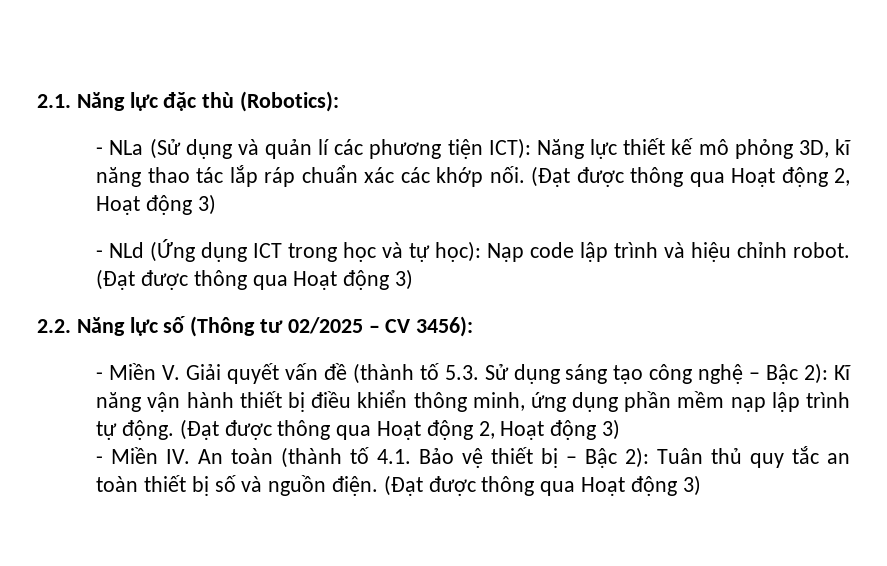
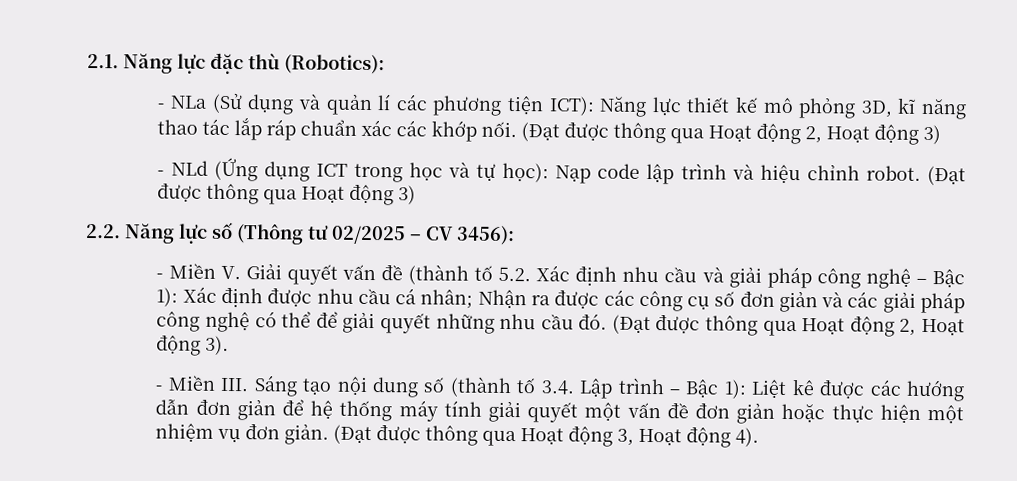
[444,363,851,384] [96,390,851,412] [96,419,621,440] [96,446,851,468] [96,475,701,496] 5.3. Sử dụng sáng tạo công nghệ – Bậc 2): Kĩ năng vận hành thiết bị điều khiển thông minh, ứng dụng phần mềm nạp lập trình tự động. (Đạt được thông qua Hoạt động 2, Hoạt động 3) // - Miền IV. An toàn (thành tố 4.1. Bảo vệ thiết bị – Bậc 2): Tuân thủ quy tắc an toàn thiết bị số và nguồn điện. (Đạt được thông qua Hoạt động 3) -> [498,265,966,289] [156,286,966,314] [156,311,966,337] [156,334,230,356] [155,375,966,402] [155,398,965,425] [155,423,760,448] 5.2. Xác định nhu cầu và giải pháp công nghệ – Bậc 1): Xác định được nhu cầu cá nhân; Nhận ra được các công cụ số đơn giản và các giải pháp công nghệ có thể để giải quyết những nhu cầu đó. (Đạt được thông qua Hoạt động 2, Hoạt động 3). // - Miền III. Sáng tạo nội dung số (thành tố 3.4. Lập trình – Bậc 1): Liệt kê được các hướng dẫn đơn giản để hệ thống máy tính giải quyết một vấn đề đơn giản hoặc thực hiện một nhiệm vụ đơn giản. (Đạt được thông qua Hoạt động 3, Hoạt động 4).

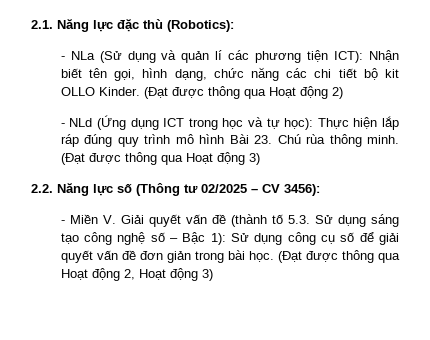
[599,96,967,120] [157,117,942,145] Năng lực thiết kế mô phỏng 3D, kĩ năng thao tác lắp ráp chuẩn xác các khớp nối. (Đạt được thông qua Hoạt động 2, Hoạt động 3) -> [369,50,399,62] [60,67,399,81] [60,86,343,99] Nhận biết tên gọi, hình dạng, chức năng các chi tiết bộ kit OLLO Kinder. (Đạt được thông qua Hoạt động 2)
[555,163,921,185] Nạp code lập trình và hiệu chỉnh robot. -> [317,116,400,130] [60,134,399,147] Thực hiện lắp ráp đúng quy trình mô hình Bài 23. Chú rùa thông minh.
[498,265,966,289] [156,286,966,314] [156,311,966,337] [156,334,230,356] [155,375,966,402] [155,398,965,425] [155,423,760,448] 5.2. Xác định nhu cầu và giải pháp công nghệ – Bậc 1): Xác định được nhu cầu cá nhân; Nhận ra được các công cụ số đơn giản và các giải pháp công nghệ có thể để giải quyết những nhu cầu đó. (Đạt được thông qua Hoạt động 2, Hoạt động 3). // - Miền III. Sáng tạo nội dung số (thành tố 3.4. Lập trình – Bậc 1): Liệt kê được các hướng dẫn đơn giản để hệ thống máy tính giải quyết một vấn đề đơn giản hoặc thực hiện một nhiệm vụ đơn giản. (Đạt được thông qua Hoạt động 3, Hoạt động 4). -> [287,214,399,227] [60,232,400,245] [60,250,400,263] [60,268,213,281] 5.3. Sử dụng sáng tạo công nghệ số – Bậc 1): Sử dụng công cụ số để giải quyết vấn đề đơn giản trong bài học. (Đạt được thông qua Hoạt động 2, Hoạt động 3)

